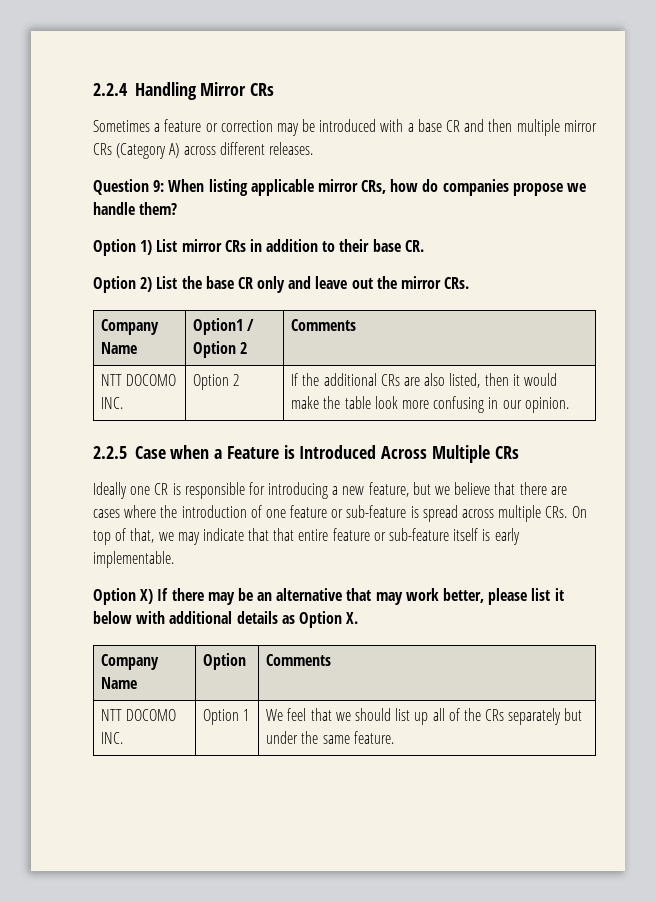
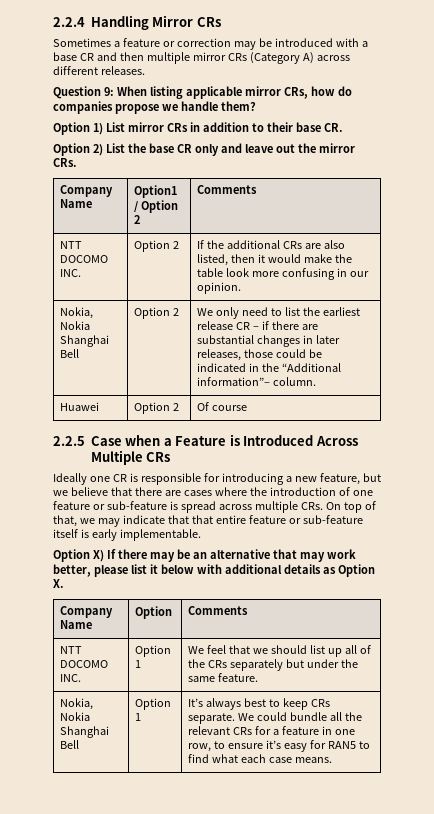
(569, 405) none -> [60,307,94,319] [60,321,91,330] [60,335,110,347] [60,349,80,358] [134,307,180,319] [197,307,361,319] [197,321,319,330] [197,335,341,347] [197,349,323,361] [197,363,342,372] [197,377,317,386] [60,402,100,411] [134,402,180,414] [197,402,248,411] // Nokia, Nokia Shanghai Bell | Option 2 | We only need to list the earliest release CR – if there are substantial changes in later releases, those could be indicated in the “Additional information”– column. // Huawei | Option 2 | Of course
(394, 737) none -> [60,698,94,710] [60,712,91,721] [60,726,110,738] [60,740,80,749] [135,698,172,710] [135,713,142,721] [188,698,331,710] [188,712,363,724] [188,726,356,735] [188,740,370,752] [188,754,333,763] // Nokia, Nokia Shanghai Bell | Option 1 | It’s always best to keep CRs separate. We could bundle all the relevant CRs for a feature in one row, to ensure it’s easy for RAN5 to find what each case means.

